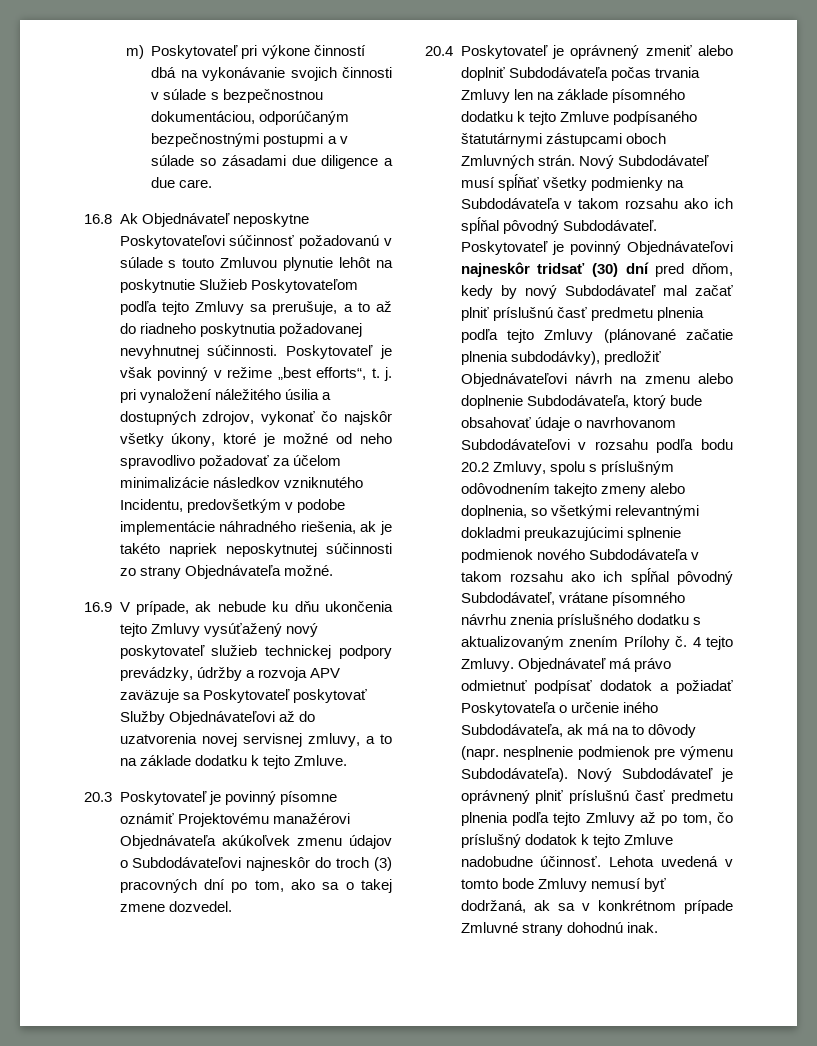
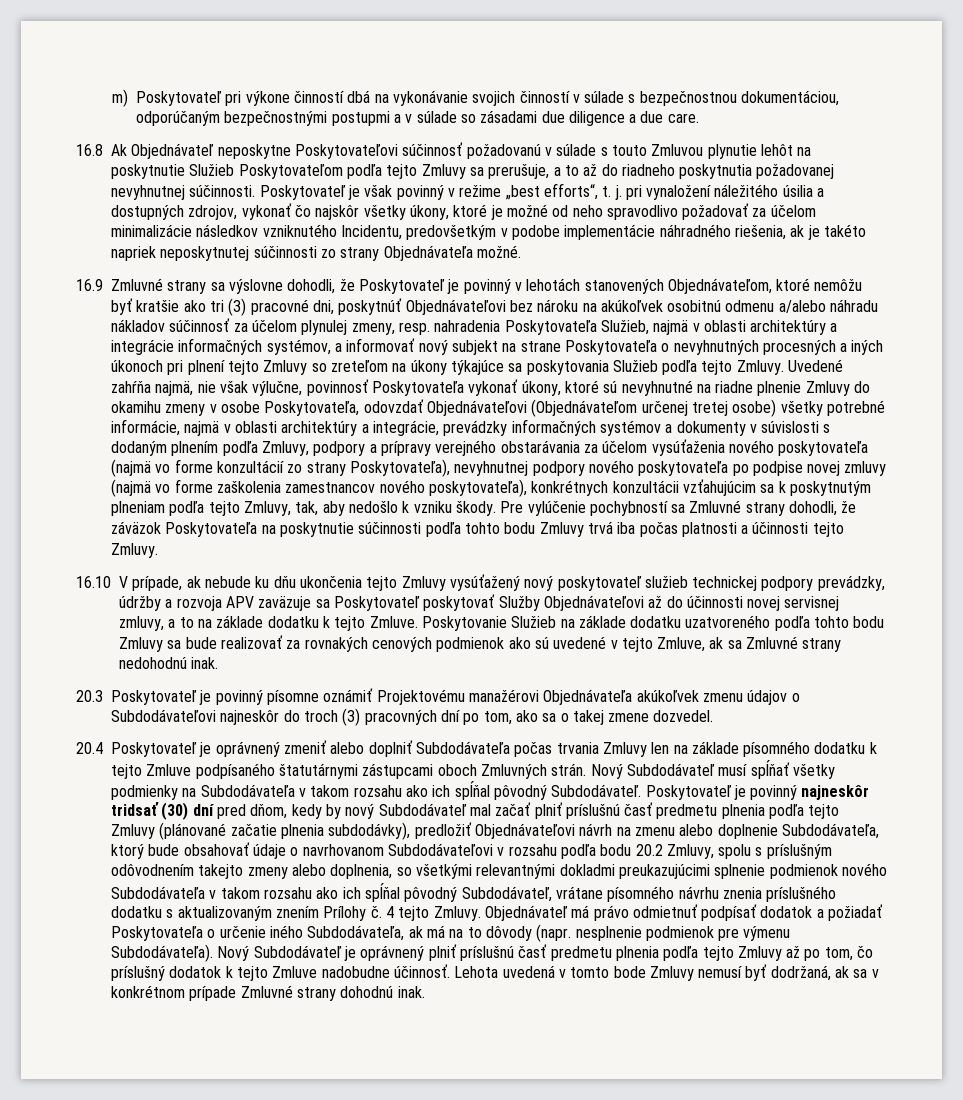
[342,67,393,78] činnosti -> [519,91,570,103] činností
(112, 607) none -> [111,278,863,294] [111,298,879,316] [111,318,838,335] [111,338,884,355] [111,359,844,375] [111,379,871,396] [111,399,885,417] [111,419,831,436] [111,439,869,456] [111,459,887,477] [111,479,871,497] [111,500,857,516] [111,521,844,537] [111,543,158,558] [76,576,111,588] Zmluvné strany sa výslovne dohodli, že Poskytovateľ je povinný v lehotách stanovených Objednávateľom, ktoré nemôžu byť kratšie ako tri (3) pracovné dni, poskytnúť Objednávateľovi bez nároku na akúkoľvek osobitnú odmenu a/alebo náhradu nákladov súčinnosť za účelom plynulej zmeny, resp. nahradenia Poskytovateľa Služieb, najmä v oblasti architektúry a integrácie informačných systémov, a informovať nový subjekt na strane Poskytovateľa o nevyhnutných procesných a iných úkonoch pri plnení tejto Zmluvy so zreteľom na úkony týkajúce sa poskytovania Služieb podľa tejto Zmluvy. Uvedené zahŕňa najmä, nie však výlučne, povinnosť Poskytovateľa vykonať úkony, ktoré sú nevyhnutné na riadne plnenie Zmluvy do okamihu zmeny v osobe Poskytovateľa, odovzdať Objednávateľovi (Objednávateľom určenej tretej osobe) všetky potrebné informácie, najmä v oblasti architektúry a integrácie, prevádzky informačných systémov a dokumenty v súvislosti s dodaným plnením podľa Zmluvy, podpory a prípravy verejného obstarávania za účelom vysúťaženia nového poskytovateľa (najmä vo forme konzultácií zo strany Poskytovateľa), nevyhnutnej podpory nového poskytovateľa po podpise novej zmluvy (najmä vo forme zaškolenia zamestnancov nového poskytovateľa), konkrétnych konzultácii vzťahujúcim sa k poskytnutým plneniam podľa tejto Zmluvy, tak, aby nedošlo k vzniku škody. Pre vylúčenie pochybností sa Zmluvné strany dohodli, že záväzok Poskytovateľa na poskytnutie súčinnosti podľa tohto bodu Zmluvy trvá iba počas platnosti a účinnosti tejto Zmluvy. // 16.10
[119,733,197,744] uzatvorenia -> [686,596,743,608] účinnosti
(347, 760) none -> [421,615,885,631] [119,635,842,652] [119,657,219,669] Poskytovanie Služieb na základe dodatku uzatvoreného podľa tohto bodu Zmluvy sa bude realizovať za rovnakých cenových podmienok ako sú uvedené v tejto Zmluve, ak sa Zmluvné strany nedohodnú inak.
[627,241,733,255] Objednávateľovi -> (798, 792) none

